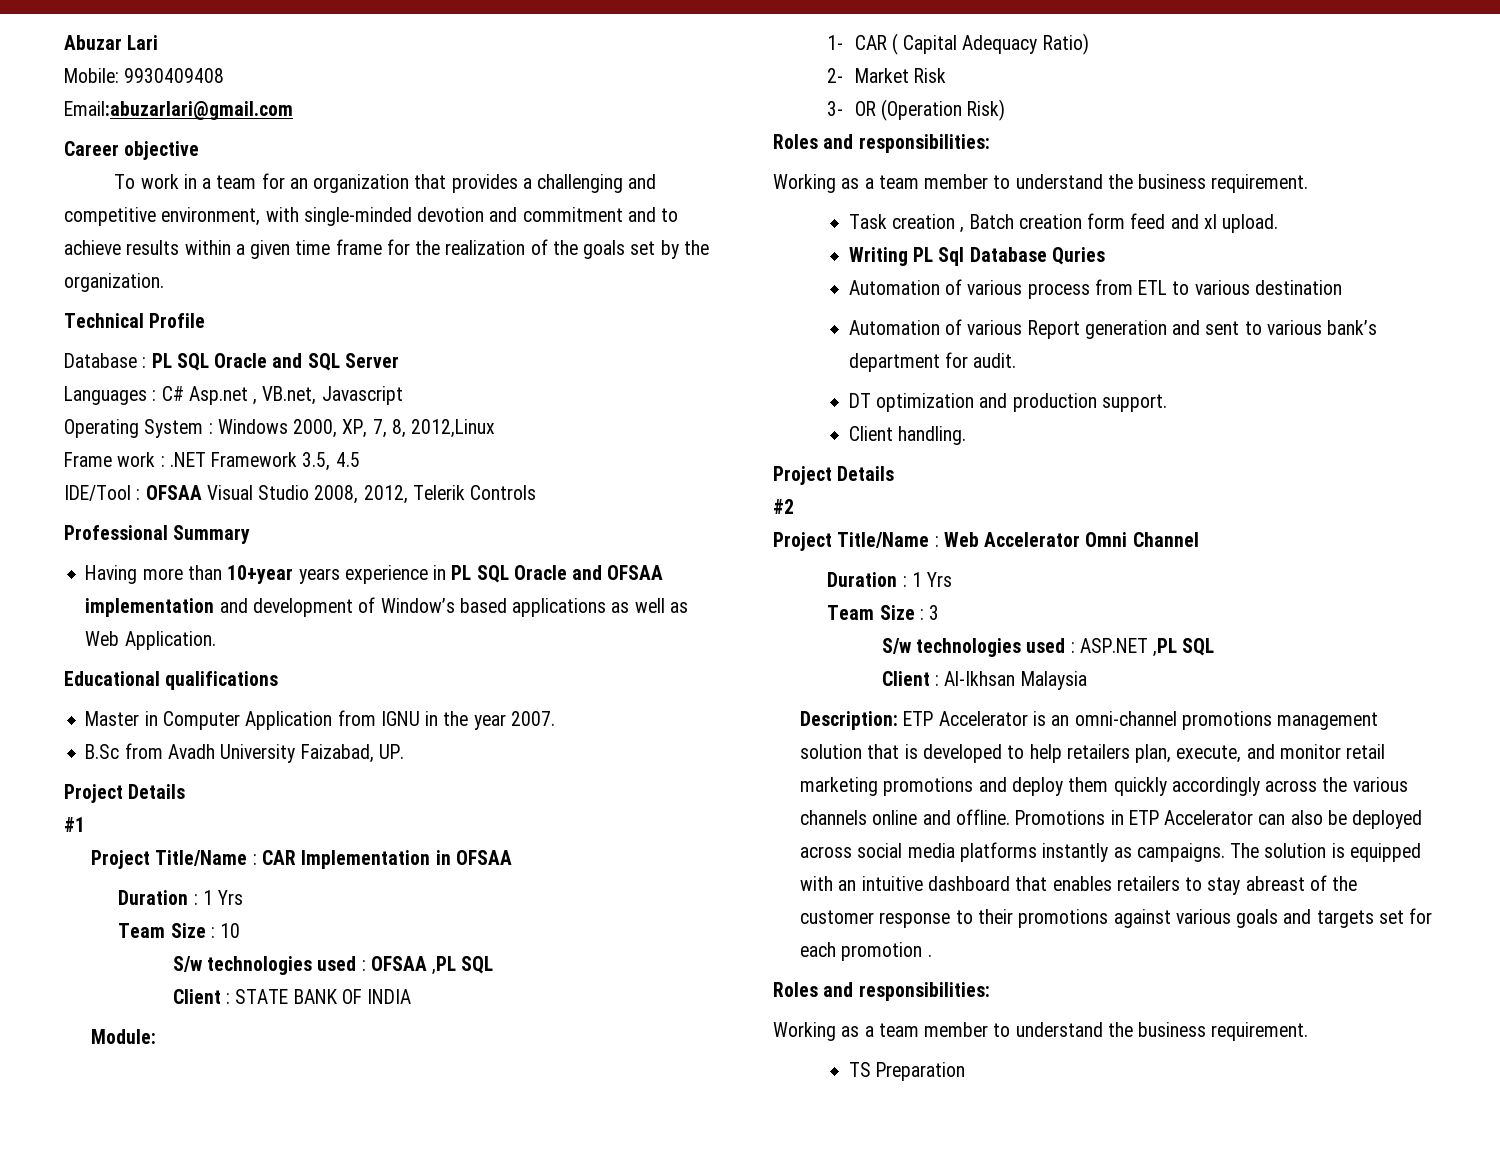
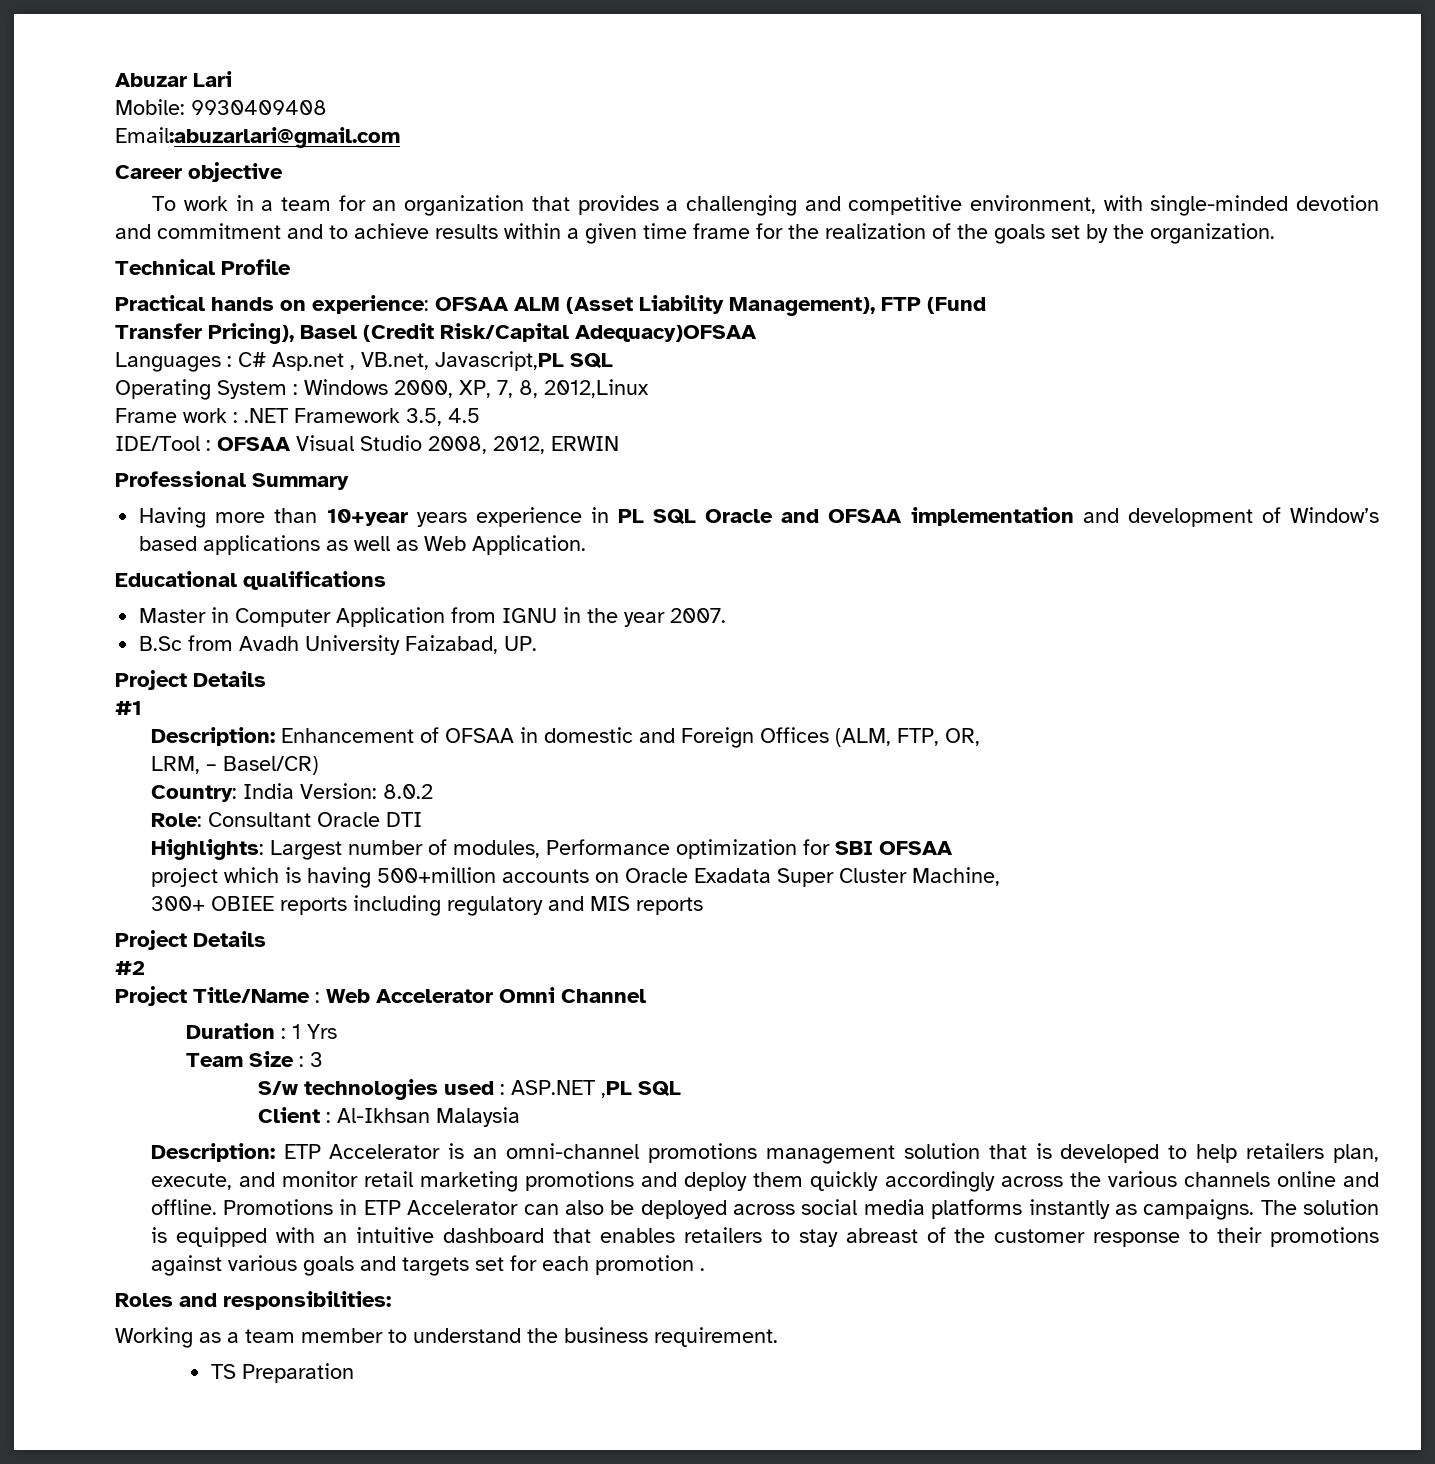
[64,353,399,371] Database : PL SQL Oracle and SQL Server -> [115,295,986,316] [115,323,757,344] Practical hands on experience: OFSAA ALM (Asset Liability Management), FTP (Fund // Transfer Pricing), Basel (Credit Risk/Capital Adequacy)OFSAA
[321,386,403,405] Javascript -> [435,351,613,371] Javascript,PL SQL
[412,485,537,500] Telerik Controls -> [551,436,619,451] ERWIN
[91,850,512,869] [118,890,244,905] [118,923,241,938] [172,956,494,975] [172,989,412,1004] [91,1029,157,1044] [827,33,1089,55] [827,68,946,83] [827,99,1006,121] [773,134,990,153] [773,174,1309,193] [848,213,1279,233] [848,247,1105,266] [848,279,1342,299] [848,319,1378,339] [848,352,1017,372] [848,393,1167,412] [848,426,967,445] Project Title/Name : CAR Implementation in OFSAA // Duration : 1 Yrs // Team Size : 10 // S/w technologies used : OFSAA ,PL SQL // Client : STATE BANK OF INDIA // Module: // 1- CAR ( Capital Adequacy Ratio) // 2- Market Risk // 3- OR (Operation Risk) // Roles and responsibilities: // Working as a team member to understand the business requirement. // Task creation , Batch creation form feed and xl upload. // Writing PL Sql Database Quries // Automation of various process from ETL to various destination // Automation of various Report generation and sent to various bank’s department for audit. // DT optimization and production support. // Client handling. -> [150,727,980,748] [150,756,319,775] [150,783,433,802] [150,812,422,827] [150,839,953,860] [150,867,1000,888] [150,895,703,916] Description: Enhancement of OFSAA in domestic and Foreign Offices (ALM, FTP, OR, // LRM, – Basel/CR) // Country: India Version: 8.0.2 // Role: Consultant Oracle DTI // Highlights: Largest number of modules, Performance optimization for SBI OFSAA // project which is having 500+million accounts on Oracle Exadata Super Cluster Machine, // 300+ OBIEE reports including regulatory and MIS reports

